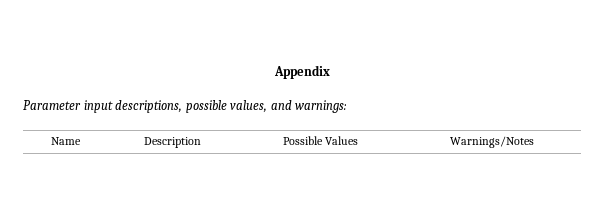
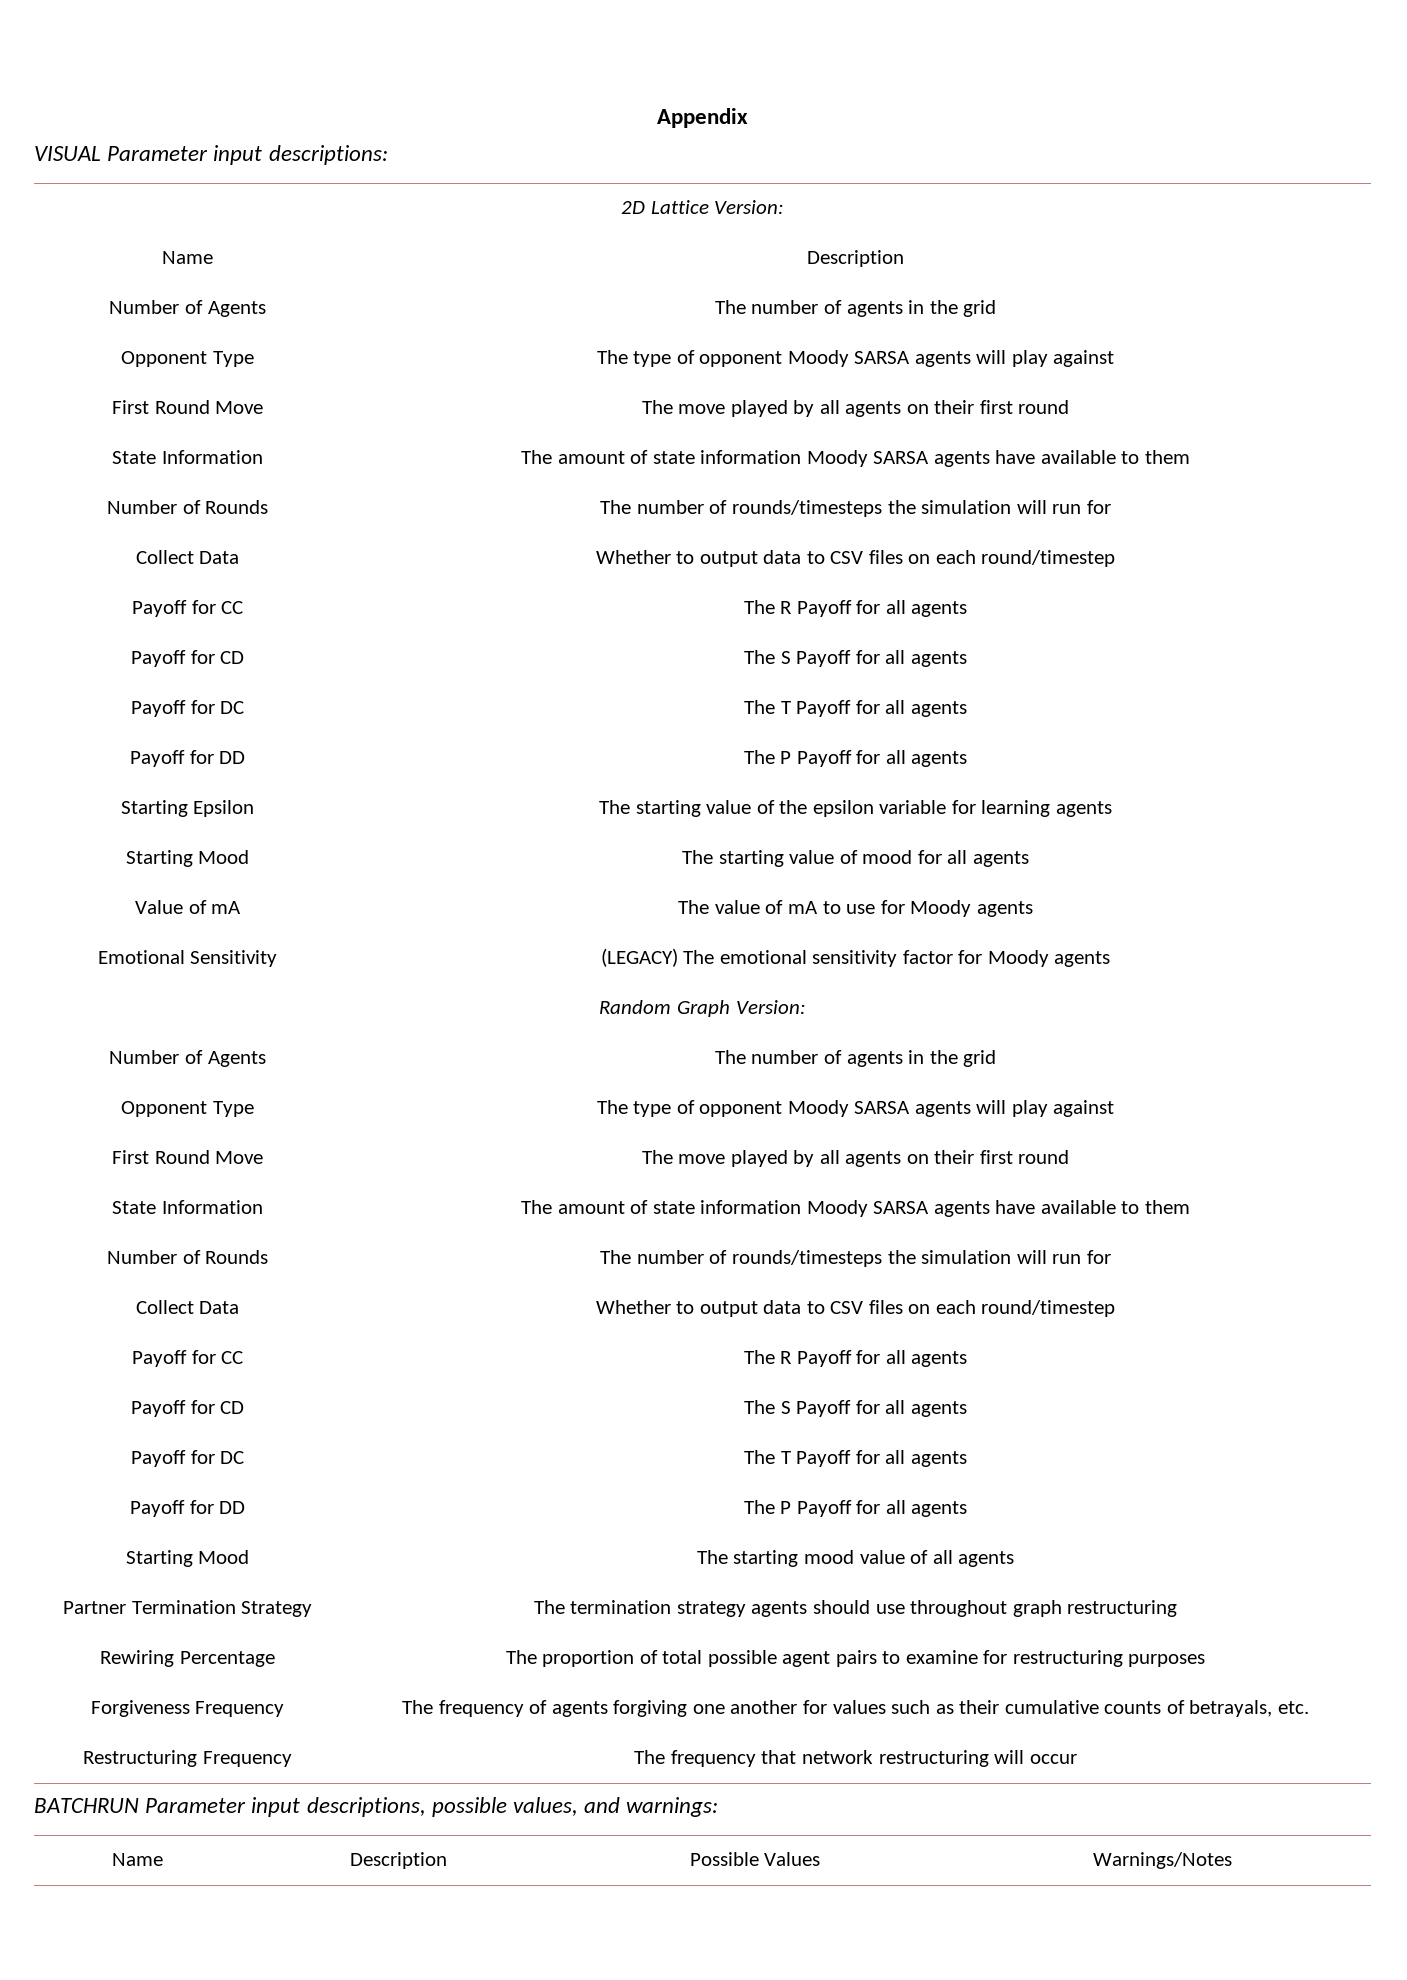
(330, 72) none -> [34,145,388,165] [620,200,785,214] [162,251,213,264] [807,250,904,267] [109,300,266,317] [714,300,997,317] [121,351,254,367] [596,350,1115,367] [111,400,264,414] [641,400,1070,417] [112,450,263,464] [521,450,1190,467] [106,500,269,514] [600,500,1111,517] [135,550,240,564] [595,550,1116,567] [131,600,244,617] [743,600,968,617] [130,650,245,667] [744,650,967,667] [130,700,245,717] [744,700,967,717] [129,750,246,767] [743,750,968,767] [120,800,255,817] [599,800,1112,817] [125,850,250,867] [682,850,1029,867] [134,900,242,914] [678,900,1033,917] [97,950,278,967] [600,948,1111,967] [599,1000,806,1017] [109,1050,266,1067] [714,1050,997,1067] [121,1101,254,1117] [596,1100,1115,1117] [111,1150,264,1164] [641,1150,1070,1167] [112,1200,263,1214] [521,1200,1190,1217] [106,1250,269,1264] [600,1250,1111,1267] [135,1300,240,1314] [595,1300,1116,1317] [131,1350,244,1367] [743,1350,968,1367] [130,1400,245,1417] [744,1400,967,1417] [130,1450,245,1467] [744,1450,967,1467] [129,1500,246,1517] [743,1500,968,1517] [125,1550,250,1567] [696,1550,1015,1567] [62,1600,313,1617] [533,1600,1178,1617] [100,1650,275,1667] [505,1650,1206,1667] [90,1700,285,1717] [402,1700,1309,1717] [83,1750,292,1767] [634,1750,1077,1767] [34,1798,139,1813] VISUAL Parameter input descriptions: // 2D Lattice Version: // Name | Description // Number of Agents | The number of agents in the grid // Opponent Type | The type of opponent Moody SARSA agents will play against // First Round Move | The move played by all agents on their first round // State Information | The amount of state information Moody SARSA agents have available to them // Number of Rounds | The number of rounds/timesteps the simulation will run for // Collect Data | Whether to output data to CSV files on each round/timestep // Payoff for CC | The R Payoff for all agents // Payoff for CD | The S Payoff for all agents // Payoff for DC | The T Payoff for all agents // Payoff for DD | The P Payoff for all agents // Starting Epsilon | The starting value of the epsilon variable for learning agents // Starting Mood | The starting value of mood for all agents // Value of mA | The value of mA to use for Moody agents // Emotional Sensitivity | (LEGACY) The emotional sensitivity factor for Moody agents // Random Graph Version: // Number of Agents | The number of agents in the grid // Opponent Type | The type of opponent Moody SARSA agents will play against // First Round Move | The move played by all agents on their first round // State Information | The amount of state information Moody SARSA agents have available to them // Number of Rounds | The number of rounds/timesteps the simulation will run for // Collect Data | Whether to output data to CSV files on each round/timestep // Payoff for CC | The R Payoff for all agents // Payoff for CD | The S Payoff for all agents // Payoff for DC | The T Payoff for all agents // Payoff for DD | The P Payoff for all agents // Starting Mood | The starting mood value of all agents // Partner Termination Strategy | The termination strategy agents should use throughout graph restructuring // Rewiring Percentage | The proportion of total possible agent pairs to examine for restructuring purposes // Forgiveness Frequency | The frequency of agents forgiving one another for values such as their cumulative counts of betrayals, etc. // Restructuring Frequency | The frequency that network restructuring will occur // BATCHRUN

